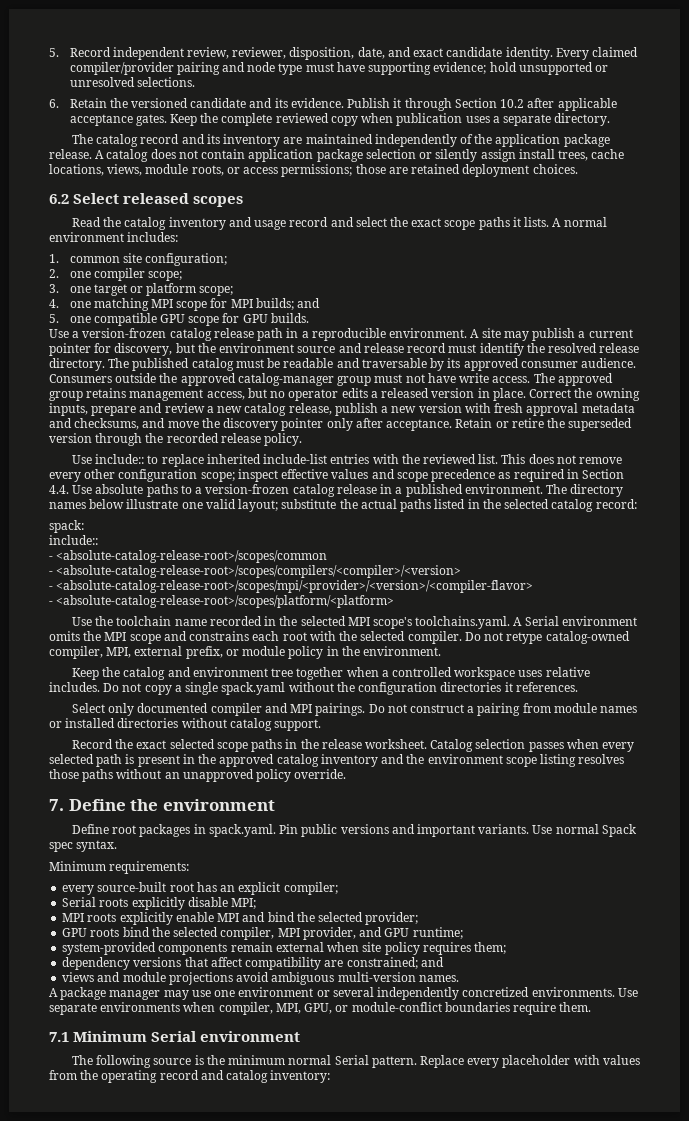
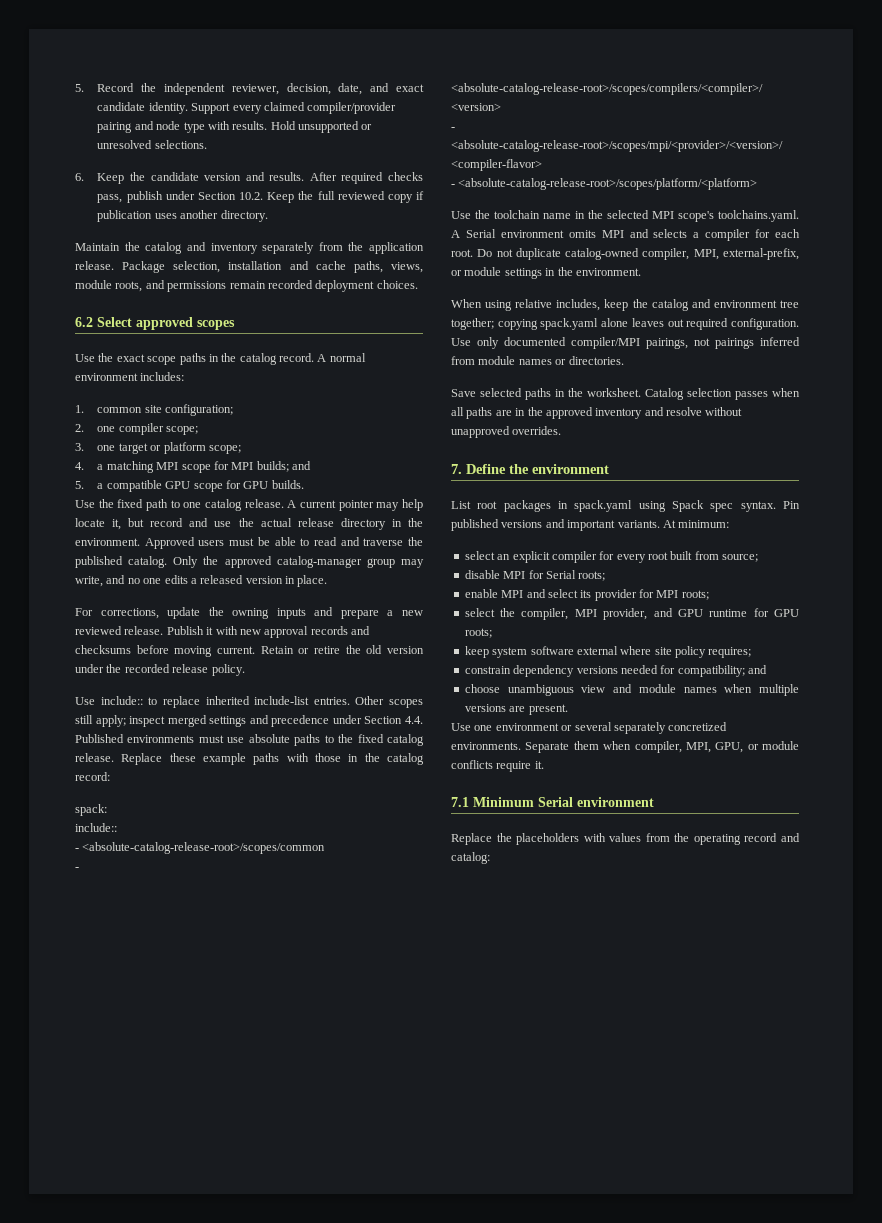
[112,47,355,60] independent review, reviewer, disposition, -> [141,83,331,95] the independent reviewer, decision,
[555,48,589,60] Every -> [191,103,262,114] Support every
[305,62,517,75] must have supporting evidence; hold -> [207,121,296,130] with results. Hold
[69,98,617,111] [69,113,273,126] Retain the versioned candidate and its evidence. Publish it through Section 10.2 after applicable acceptance gates. Keep the complete -> [97,172,424,184] [97,191,335,203] Keep the candidate version and results. After required checks pass, publish under Section 10.2. Keep the full
[361,113,394,123] when -> [416,191,425,200] if
[492,114,552,126] a separate -> [180,210,219,219] another
[71,134,610,147] [49,149,625,162] [49,164,461,177] The catalog record and its inventory are maintained independently of the application package release. A catalog does not contain application package selection or silently assign install trees, cache locations, views, module roots, or access permissions; those are retained -> [75,242,424,254] [75,261,423,273] [75,280,313,292] Maintain the catalog and inventory separately from the application release. Package selection, installation and cache paths, views, module roots, and permissions remain recorded
[123,193,190,204] released -> [136,317,193,330] approved
[71,217,550,230] Read the catalog inventory and usage record and select the exact scope paths it lists. -> [75,353,314,365] Use the exact scope paths in the catalog record.
[69,301,91,308] one -> [97,464,104,470] a
[69,316,91,323] one -> [97,483,104,489] a
[72,328,633,341] [49,343,640,356] [49,358,637,371] [49,373,613,386] [49,388,339,401] a version-frozen catalog release path in a reproducible environment. A site may publish a current pointer for discovery, but the environment source and release record must identify the resolved release directory. The published catalog must be readable and traversable by its approved consumer audience. Consumers outside the approved catalog-manager group must not have write access. The approved group retains management access, but no operator -> [98,499,424,511] [75,518,423,530] [75,537,423,549] [75,556,424,568] [75,575,162,587] the fixed path to one catalog release. A current pointer may help locate it, but record and use the actual release directory in the environment. Approved users must be able to read and traverse the published catalog. Only the approved catalog-manager group may write, and no one
[529,388,640,401] [49,403,635,416] [49,418,453,431] Correct the owning inputs, prepare and review a new catalog release, publish a new version with fresh approval metadata and checksums, and move the discovery pointer only after acceptance. -> [75,607,423,619] [75,626,370,638] [75,645,255,657] // For corrections, update the owning inputs and prepare a new reviewed release. Publish it with new approval records and checksums before moving current.
[568,418,633,431] [49,433,143,446] superseded version through -> [366,645,424,654] [75,664,104,673] old version under
[330,454,623,464] [49,469,625,482] [49,484,624,497] [49,499,550,512] entries with the reviewed list. This does not remove every other configuration scope; inspect effective values and scope precedence as required in Section 4.4. Use absolute paths to a version-frozen catalog release in a published environment. The directory names below illustrate one valid layout; substitute the actual paths listed in the selected -> [313,696,423,708] [75,715,423,727] [75,734,425,746] [75,753,380,765] entries. Other scopes still apply; inspect merged settings and precedence under Section 4.4. Published environments must use absolute paths to the fixed catalog release. Replace these example paths with those in the
[209,616,262,626] recorded -> (571, 216) none
[83,631,543,644] the MPI scope and constrains each root with the selected compiler. Do not retype -> [601,229,800,241] [451,248,561,260] MPI and selects a compiler for each root. Do not duplicate
[134,646,324,659] external prefix, or module policy -> [723,248,799,260] [451,267,542,279] external-prefix, or module settings
[71,668,99,680] Keep -> [451,299,629,311] When using relative includes, keep
[296,667,590,680] [49,682,578,695] [71,703,638,716] [49,718,322,731] [71,739,362,752] together when a controlled workspace uses relative includes. Do not copy a single spack.yaml without the configuration directories it references. // Select only documented compiler and MPI pairings. Do not construct a pairing from module names or installed directories without catalog support. // Record the exact selected scope paths in the release -> [451,318,799,330] [451,337,800,349] [451,356,624,365] [451,388,583,400] together; copying spack.yaml alone leaves out required configuration. Use only documented compiler/MPI pairings, not pairings inferred from module names or directories. // Save selected paths in the
[602,742,635,752] [49,754,180,767] every selected path is present -> [451,407,512,419] all paths are
[276,754,625,767] [49,769,347,782] catalog inventory and the environment scope listing resolves those paths without an unapproved policy override. -> [595,407,743,419] [451,426,562,438] inventory and resolve without unapproved overrides.
[71,824,109,834] Define -> [451,501,471,509] List
[208,824,637,837] [49,840,118,852] [49,861,190,874] [62,882,338,895] [62,897,257,910] [62,912,419,925] [62,927,219,937] spack.yaml. Pin public versions and important variants. Use normal Spack spec syntax. // Minimum requirements: // every source-built root has an explicit compiler; // Serial roots explicitly disable MPI; // MPI roots explicitly enable MPI and bind the selected provider; // GPU roots bind the selected -> [574,500,800,512] [451,519,730,531] [464,551,759,563] [464,570,606,581] [464,589,709,601] [464,608,516,617] spack.yaml using Spack spec syntax. Pin published versions and important variants. At minimum: // select an explicit compiler for every root built from source; // disable MPI for Serial roots; // enable MPI and select its provider for MPI roots; // select the
[412,927,463,939] [62,942,507,955] [62,957,444,970] [62,972,459,985] [49,987,211,1000] runtime; // system-provided components remain external when site policy requires them; // dependency versions that affect compatibility are constrained; and // views and module projections avoid ambiguous multi-version names. // A package manager may use -> [709,608,799,617] [464,628,492,638] [464,646,752,658] [464,665,767,677] [464,684,799,696] [464,704,568,715] [451,723,471,731] runtime for GPU roots; // keep system software external where site policy requires; // constrain dependency versions needed for compatibility; and // choose unambiguous view and module names when multiple versions are present. // Use
[377,987,460,1000] independently -> [613,722,666,734] separately
[617,988,638,997] [49,1002,181,1015] Use separate environments -> [525,741,599,753] Separate them
[351,1002,592,1015] module-conflict boundaries require them. -> [762,741,799,750] [451,760,544,772] module conflicts require it.
[71,1055,571,1068] The following source is the minimum normal Serial pattern. Replace every placeholder -> [451,833,580,845] Replace the placeholders
[226,1070,331,1083] catalog inventory: -> [451,852,490,864] catalog:

